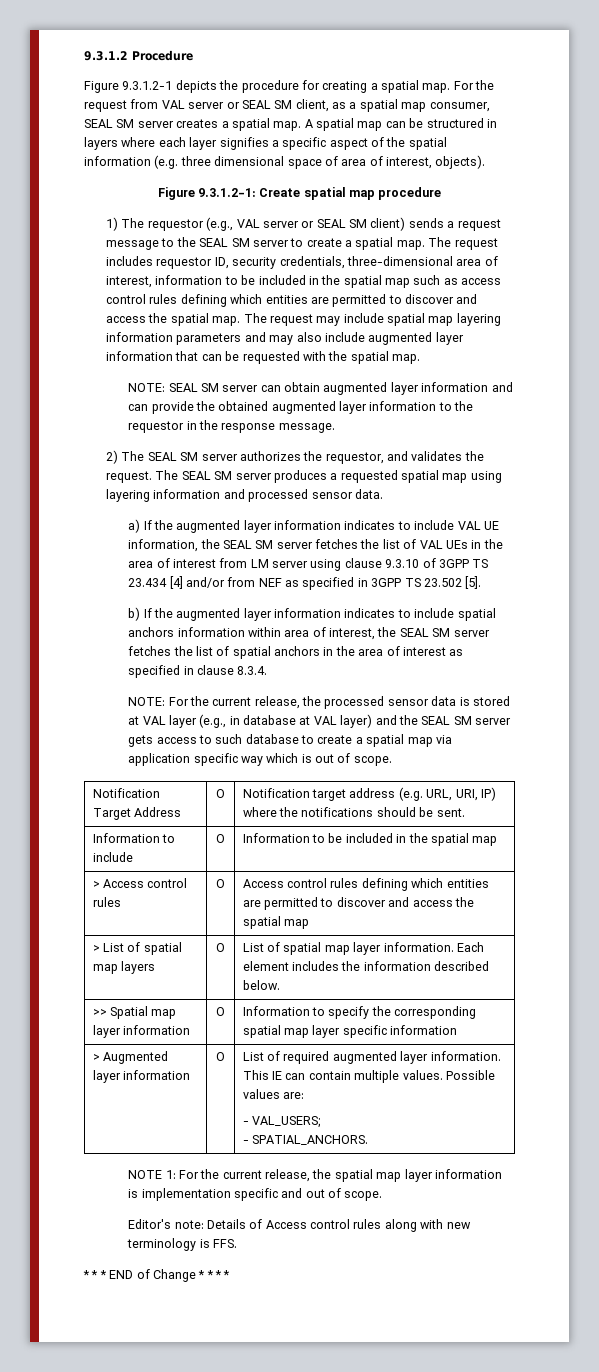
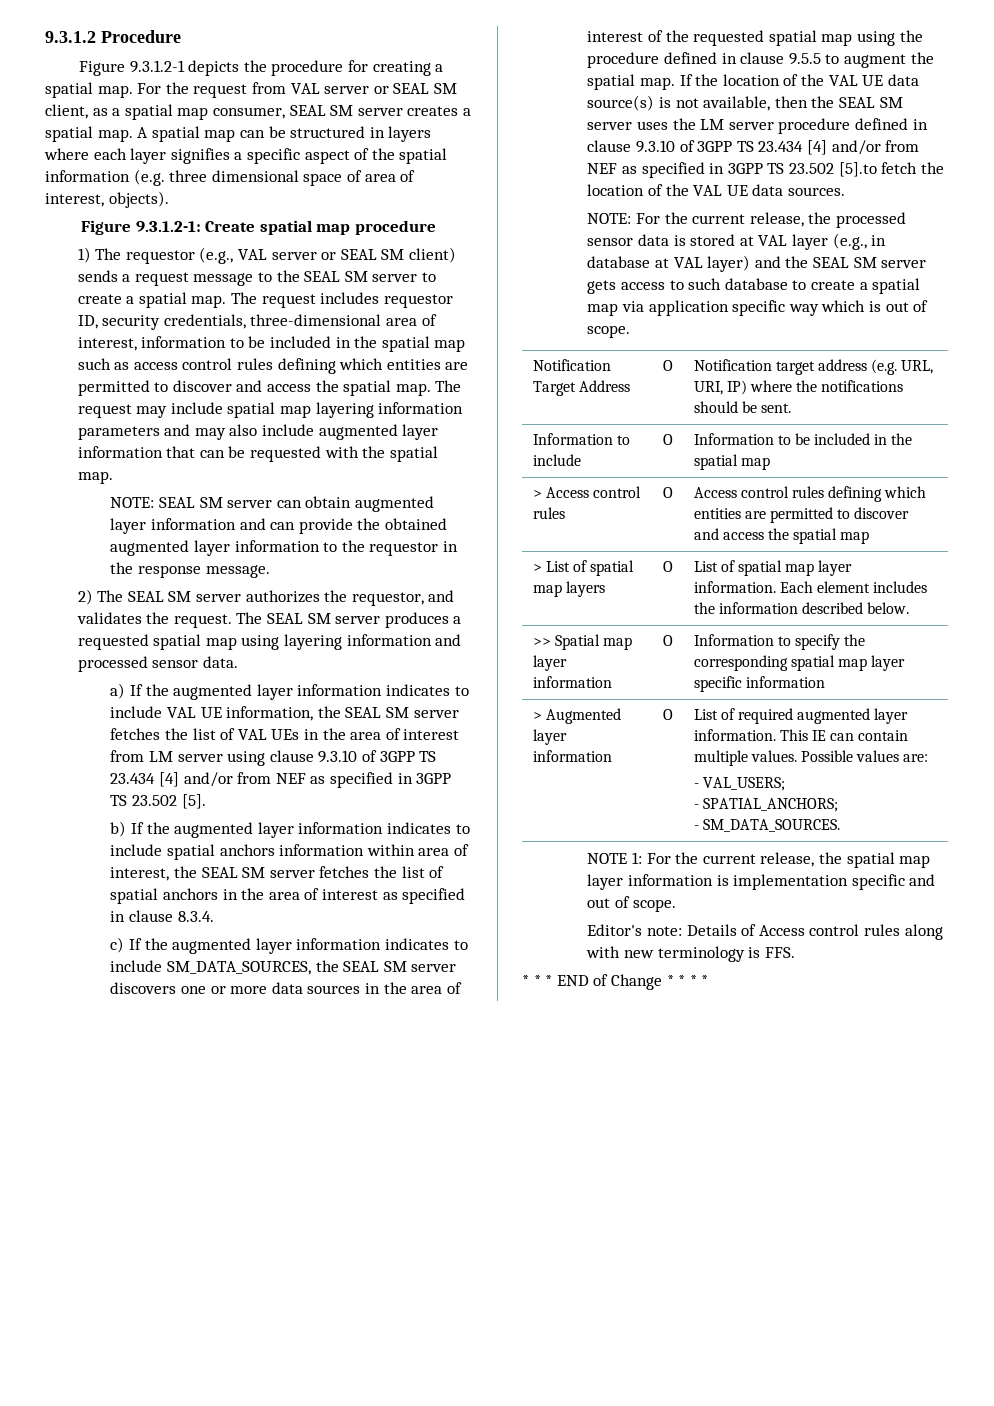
(268, 670) none -> [110,937,468,954] [110,960,457,975] [110,982,462,994] [587,30,923,46] [587,52,934,68] [587,74,919,90] [587,95,903,111] [587,118,928,134] [587,140,920,155] [587,162,944,178] [587,184,845,196] // c) If the augmented layer information indicates to include SM_DATA_SOURCES, the SEAL SM server discovers one or more data sources in the area of interest of the requested spatial map using the procedure defined in clause 9.5.5 to augment the spatial map. If the location of the VAL UE data source(s) is not available, then the SEAL SM server uses the LM server procedure defined in clause 9.3.10 of 3GPP TS 23.434 [4] and/or from NEF as specified in 3GPP TS 23.502 [5].to fetch the location of the VAL UE data sources.
[252,1135,369,1145] SPATIAL_ANCHORS. -> [702,798,838,812] [693,819,840,832] SPATIAL_ANCHORS; // - SM_DATA_SOURCES.

